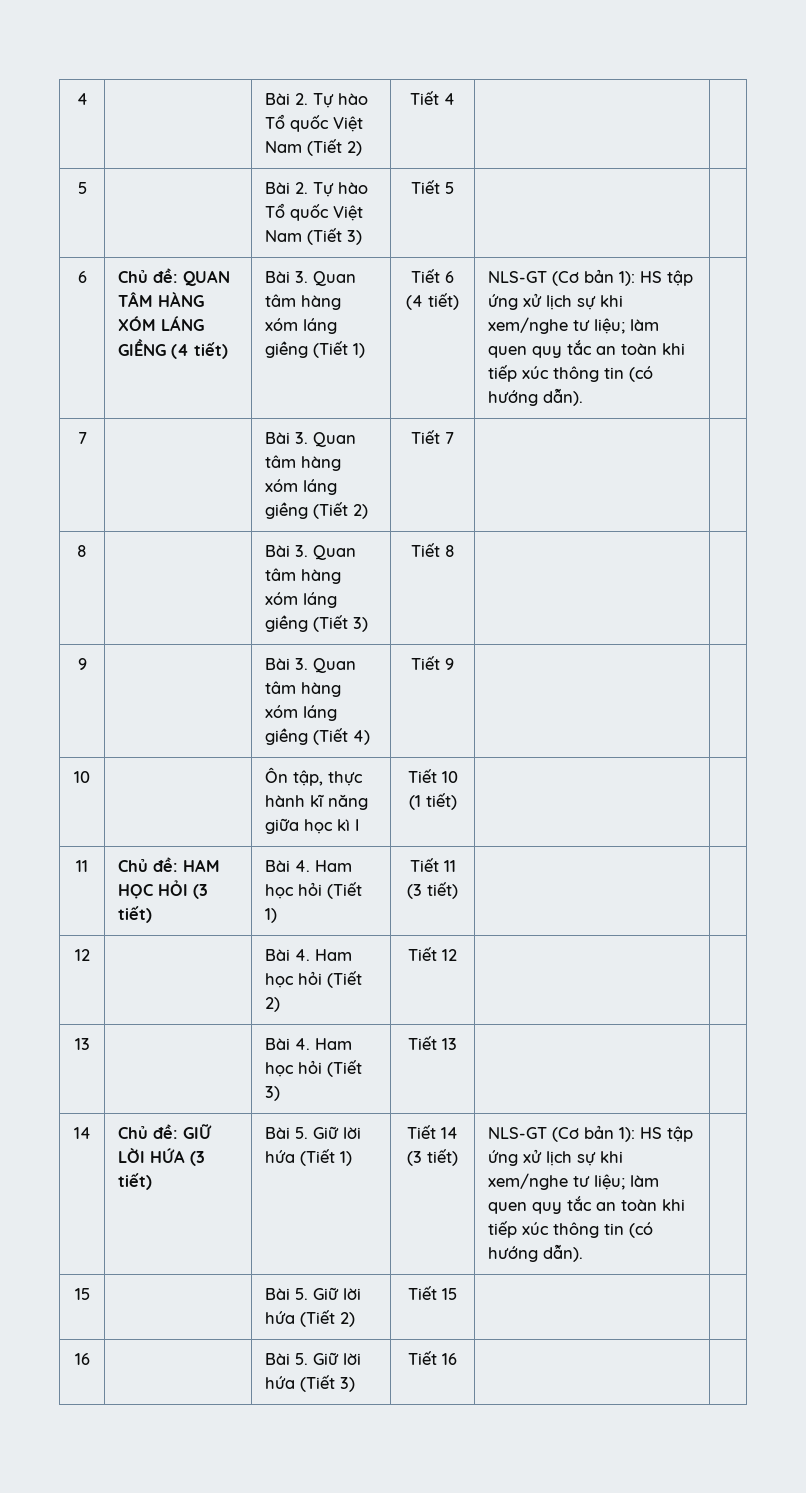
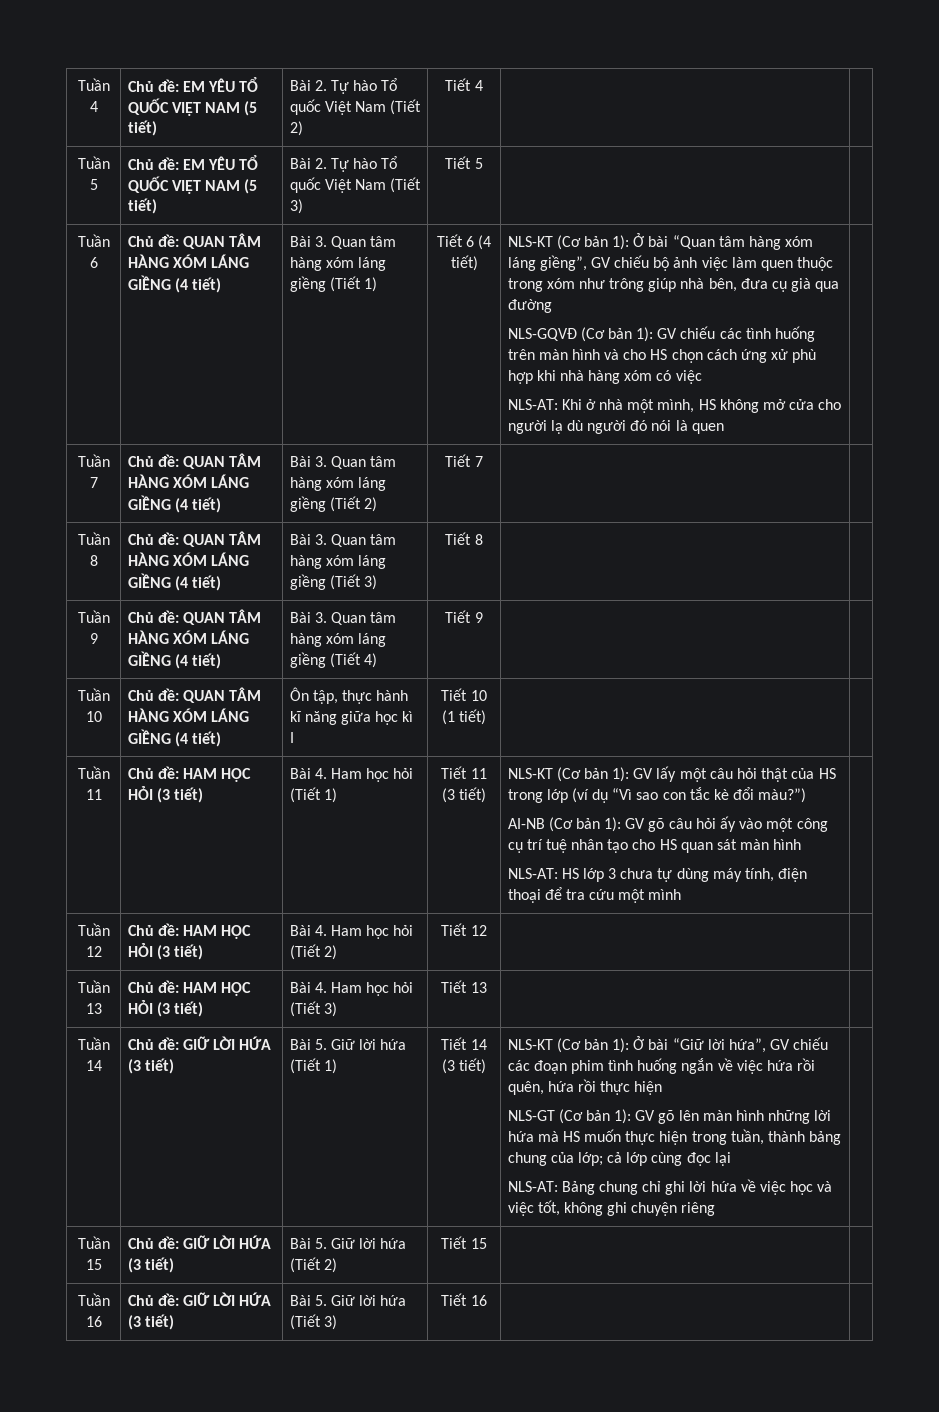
[76,93,88,105] 4 | -> [77,78,110,91] [89,101,98,112] [127,77,259,92] [127,98,258,116] [127,120,157,136] Tuần 4 | Chủ đề: EM YÊU TỔ QUỐC VIỆT NAM (5 tiết)
[77,182,87,194] 5 | -> [77,156,110,169] [89,179,98,190] [127,155,259,170] [127,176,258,194] [127,198,157,214] Tuần 5 | Chủ đề: EM YÊU TỔ QUỐC VIỆT NAM (5 tiết)
(454, 188) none -> [77,234,110,247] Tuần
[487,269,693,286] [487,293,623,310] [487,317,659,334] [487,340,685,358] [487,365,653,382] [487,388,583,406] [77,432,87,444] NLS-GT (Cơ bản 1): HS tập ứng xử lịch sự khi xem/nghe tư liệu; làm quen quy tắc an toàn khi tiếp xúc thông tin (có hướng dẫn). | // 7 | -> [507,233,814,250] [507,255,834,271] [507,278,840,292] [507,299,552,313] [507,326,815,342] [507,349,817,363] [507,370,702,384] [507,399,842,413] [507,420,724,434] [77,454,110,467] [89,477,98,488] [127,453,262,469] [127,474,249,488] [127,495,221,513] NLS-KT (Cơ bản 1): Ở bài “Quan tâm hàng xóm láng giềng”, GV chiếu bộ ảnh việc làm quen thuộc trong xóm như trông giúp nhà bên, đưa cụ già qua đường // NLS-GQVĐ (Cơ bản 1): GV chiếu các tình huống trên màn hình và cho HS chọn cách ứng xử phù hợp khi nhà hàng xóm có việc // NLS-AT: Khi ở nhà một mình, HS không mở cửa cho người lạ dù người đó nói là quen | // Tuần 7 | Chủ đề: QUAN TÂM HÀNG XÓM LÁNG GIỀNG (4 tiết)
[77,545,87,557] 8 | -> [77,532,110,545] [89,555,98,566] [127,531,262,547] [127,552,249,566] [127,573,221,591] Tuần 8 | Chủ đề: QUAN TÂM HÀNG XÓM LÁNG GIỀNG (4 tiết)
[77,658,87,670] 9 | -> [77,610,110,623] [89,633,98,644] [127,609,262,625] [127,630,249,644] [127,651,221,669] Tuần 9 | Chủ đề: QUAN TÂM HÀNG XÓM LÁNG GIỀNG (4 tiết)
(454, 664) none -> [77,688,110,701] Tuần
(90, 777) none -> [127,687,262,703] [127,708,249,722] [127,729,221,747] Chủ đề: QUAN TÂM HÀNG XÓM LÁNG GIỀNG (4 tiết)
(457, 801) none -> [77,766,110,779] Tuần
[74,949,90,961] | // 12 | -> [507,766,836,782] [507,787,807,803] [507,816,828,832] [507,839,802,853] [507,868,808,882] [507,887,682,903] [77,923,110,936] [85,946,102,957] [127,923,252,939] [127,943,203,960] NLS-KT (Cơ bản 1): GV lấy một câu hỏi thật của HS trong lớp (ví dụ “Vì sao con tắc kè đổi màu?”) // AI-NB (Cơ bản 1): GV gõ câu hỏi ấy vào một công cụ trí tuệ nhân tạo cho HS quan sát màn hình // NLS-AT: HS lớp 3 chưa tự dùng máy tính, điện thoại để tra cứu một mình | // Tuần 12 | Chủ đề: HAM HỌC HỎI (3 tiết)
[74,1038,90,1050] 13 | -> [77,980,110,993] [85,1003,102,1014] [127,980,252,996] [127,1000,203,1017] Tuần 13 | Chủ đề: HAM HỌC HỎI (3 tiết)
(457, 1044) none -> [77,1037,110,1050] Tuần
[487,1125,693,1142] [487,1149,623,1166] [487,1173,659,1190] [487,1196,685,1214] [487,1221,653,1238] [487,1244,583,1262] [74,1288,90,1300] NLS-GT (Cơ bản 1): HS tập ứng xử lịch sự khi xem/nghe tư liệu; làm quen quy tắc an toàn khi tiếp xúc thông tin (có hướng dẫn). | // 15 | -> [507,1036,829,1053] [507,1058,816,1074] [507,1079,663,1095] [507,1109,832,1124] [507,1129,842,1145] [507,1152,731,1166] [507,1179,833,1195] [507,1200,716,1216] [77,1236,110,1249] [85,1259,102,1270] [127,1235,272,1249] [127,1257,174,1273] NLS-KT (Cơ bản 1): Ở bài “Giữ lời hứa”, GV chiếu các đoạn phim tình huống ngắn về việc hứa rồi quên, hứa rồi thực hiện // NLS-GT (Cơ bản 1): GV gõ lên màn hình những lời hứa mà HS muốn thực hiện trong tuần, thành bảng chung của lớp; cả lớp cùng đọc lại // NLS-AT: Bảng chung chỉ ghi lời hứa về việc học và việc tốt, không ghi chuyện riêng | // Tuần 15 | Chủ đề: GIỮ LỜI HỨA (3 tiết)
[74,1353,90,1365] 16 | -> [77,1293,110,1306] [85,1316,102,1327] [127,1292,272,1306] [127,1314,174,1330] Tuần 16 | Chủ đề: GIỮ LỜI HỨA (3 tiết)

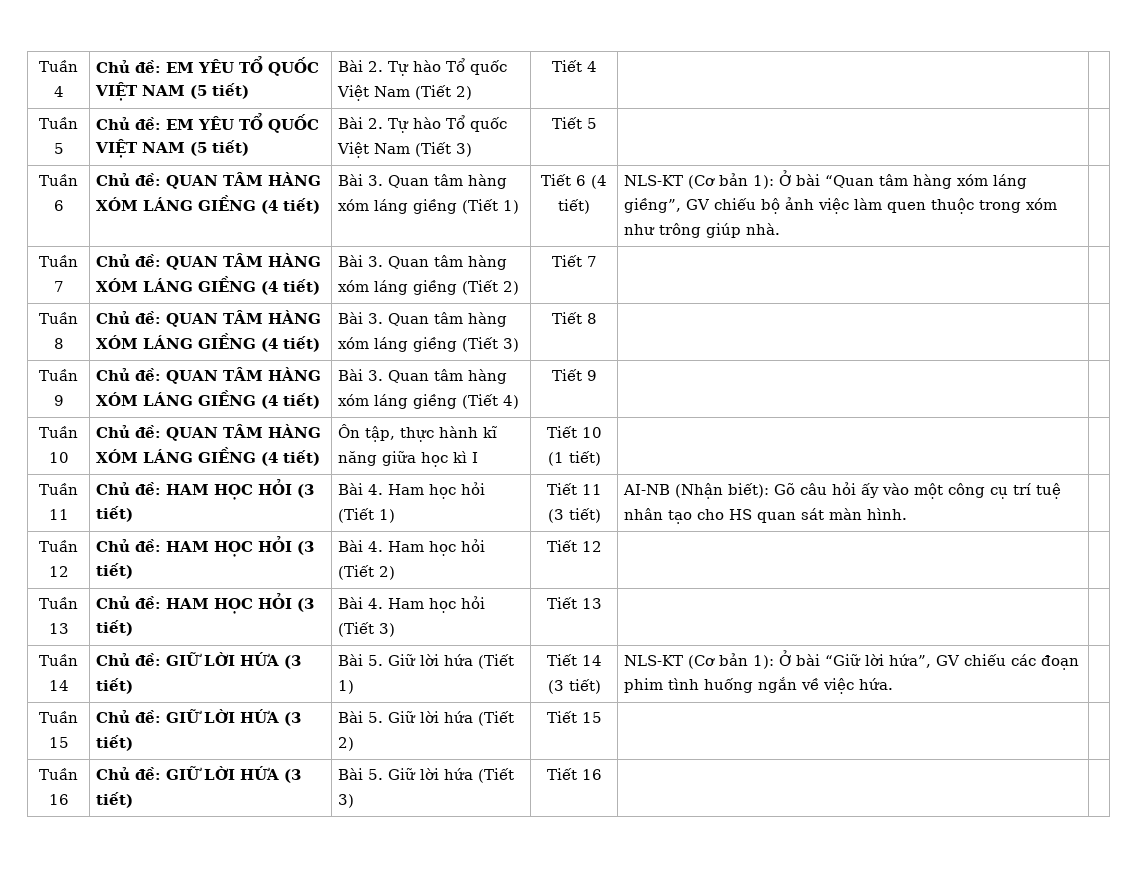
[680,278,840,292] [507,299,552,313] [507,326,815,342] [507,349,817,363] [507,370,702,384] [507,399,842,413] [507,420,724,434] nhà bên, đưa cụ già qua đường // NLS-GQVĐ (Cơ bản 1): GV chiếu các tình huống trên màn hình và cho HS chọn cách ứng xử phù hợp khi nhà hàng xóm có việc // NLS-AT: Khi ở nhà một mình, HS không mở cửa cho người lạ dù người đó nói là quen -> [745,223,780,235] nhà.
[507,766,836,782] [507,787,807,803] [507,817,665,832] NLS-KT (Cơ bản 1): GV lấy một câu hỏi thật của HS trong lớp (ví dụ “Vì sao con tắc kè đổi màu?”) // AI-NB (Cơ bản 1): GV gõ -> [622,483,795,499] AI-NB (Nhận biết): Gõ
[773,839,802,850] [507,868,808,882] [507,887,682,903] hình // NLS-AT: HS lớp 3 chưa tự dùng máy tính, điện thoại để tra cứu một mình -> [866,508,907,520] hình.
[766,1058,816,1071] [507,1079,663,1095] [507,1109,832,1124] [507,1129,842,1145] [507,1152,731,1166] [507,1179,833,1195] [507,1200,716,1216] hứa rồi quên, hứa rồi thực hiện // NLS-GT (Cơ bản 1): GV gõ lên màn hình những lời hứa mà HS muốn thực hiện trong tuần, thành bảng chung của lớp; cả lớp cùng đọc lại // NLS-AT: Bảng chung chỉ ghi lời hứa về việc học và việc tốt, không ghi chuyện riêng -> [858,678,893,690] hứa.

